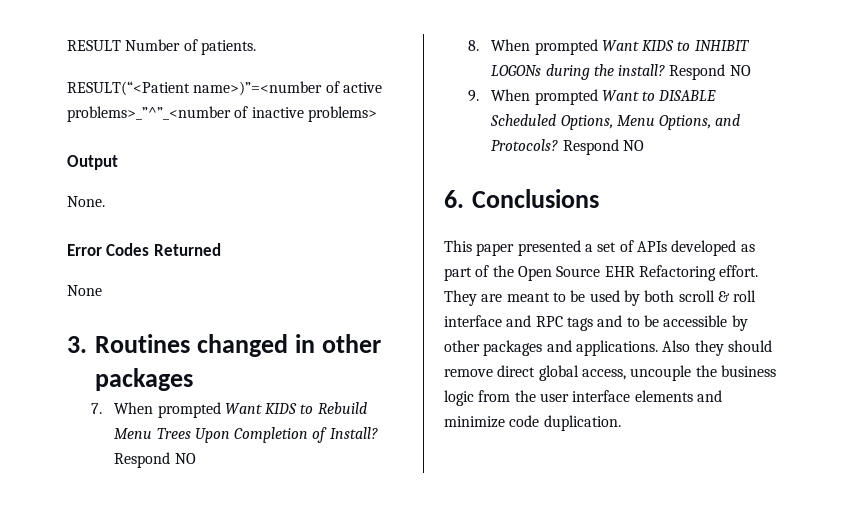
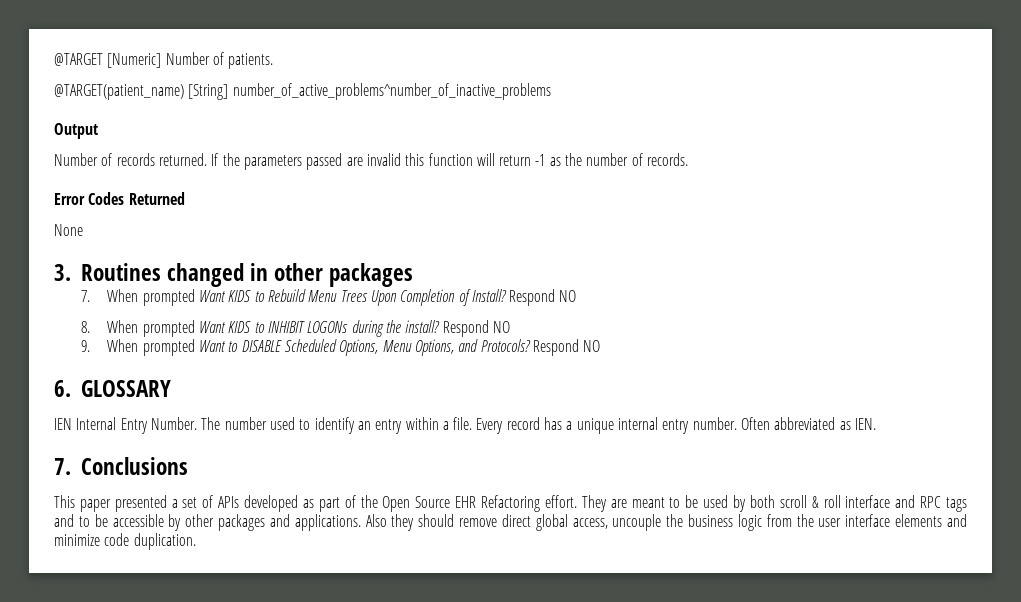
[67,40,121,51] RESULT -> [54,53,162,68] @TARGET [Numeric]
[67,81,382,96] [67,106,377,122] [67,155,118,170] [67,196,105,207] RESULT(“<Patient name>)”=<number of active problems>_”^”_<number of inactive problems> // Output // None. -> [54,83,551,100] [54,123,98,139] [54,153,689,170] @TARGET(patient_name) [String] number_of_active_problems^number_of_inactive_problems // Output // Number of records returned. If the parameters passed are invalid this function will return -1 as the number of records.
(464, 199) none -> [80,380,171,397] [54,417,877,434] [54,458,71,475] GLOSSARY // IEN Internal Entry Number. The number used to identify an entry within a file. Every record has a unique internal entry number. Often abbreviated as IEN. // 7.

